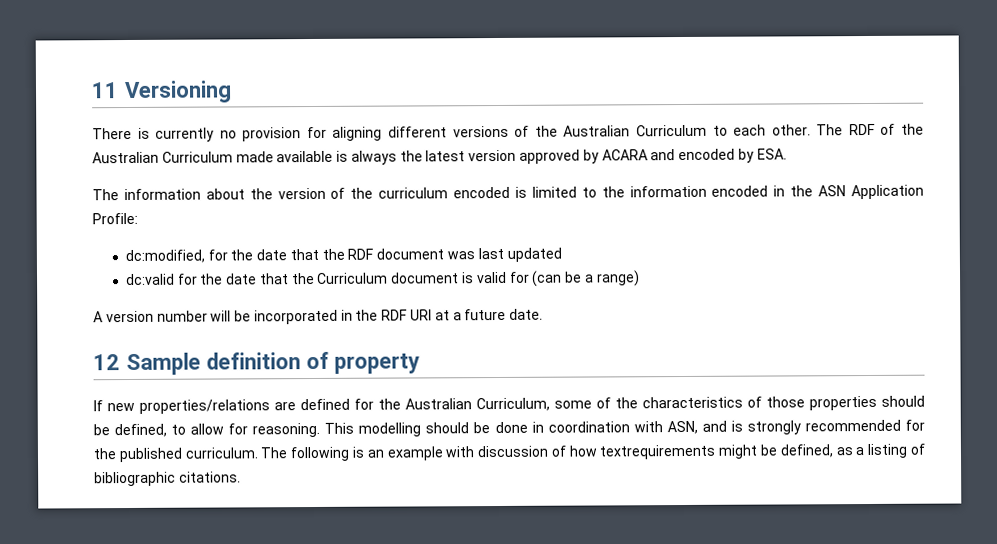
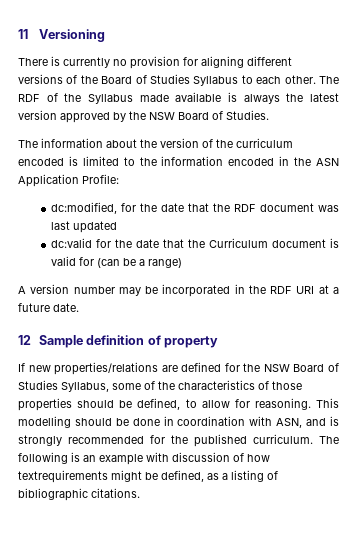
[563,124,707,137] Australian Curriculum -> [101,74,239,86] Board of Studies Syllabus
[92,151,233,164] Australian Curriculum -> [88,94,133,104] Syllabus
[601,148,787,163] ACARA and encoded by ESA. -> [129,110,269,120] the NSW Board of Studies.
[210,310,232,322] will -> [118,287,141,296] may
[405,397,550,412] Australian Curriculum, -> [263,363,339,372] [18,380,109,392] NSW Board of Studies Syllabus,

